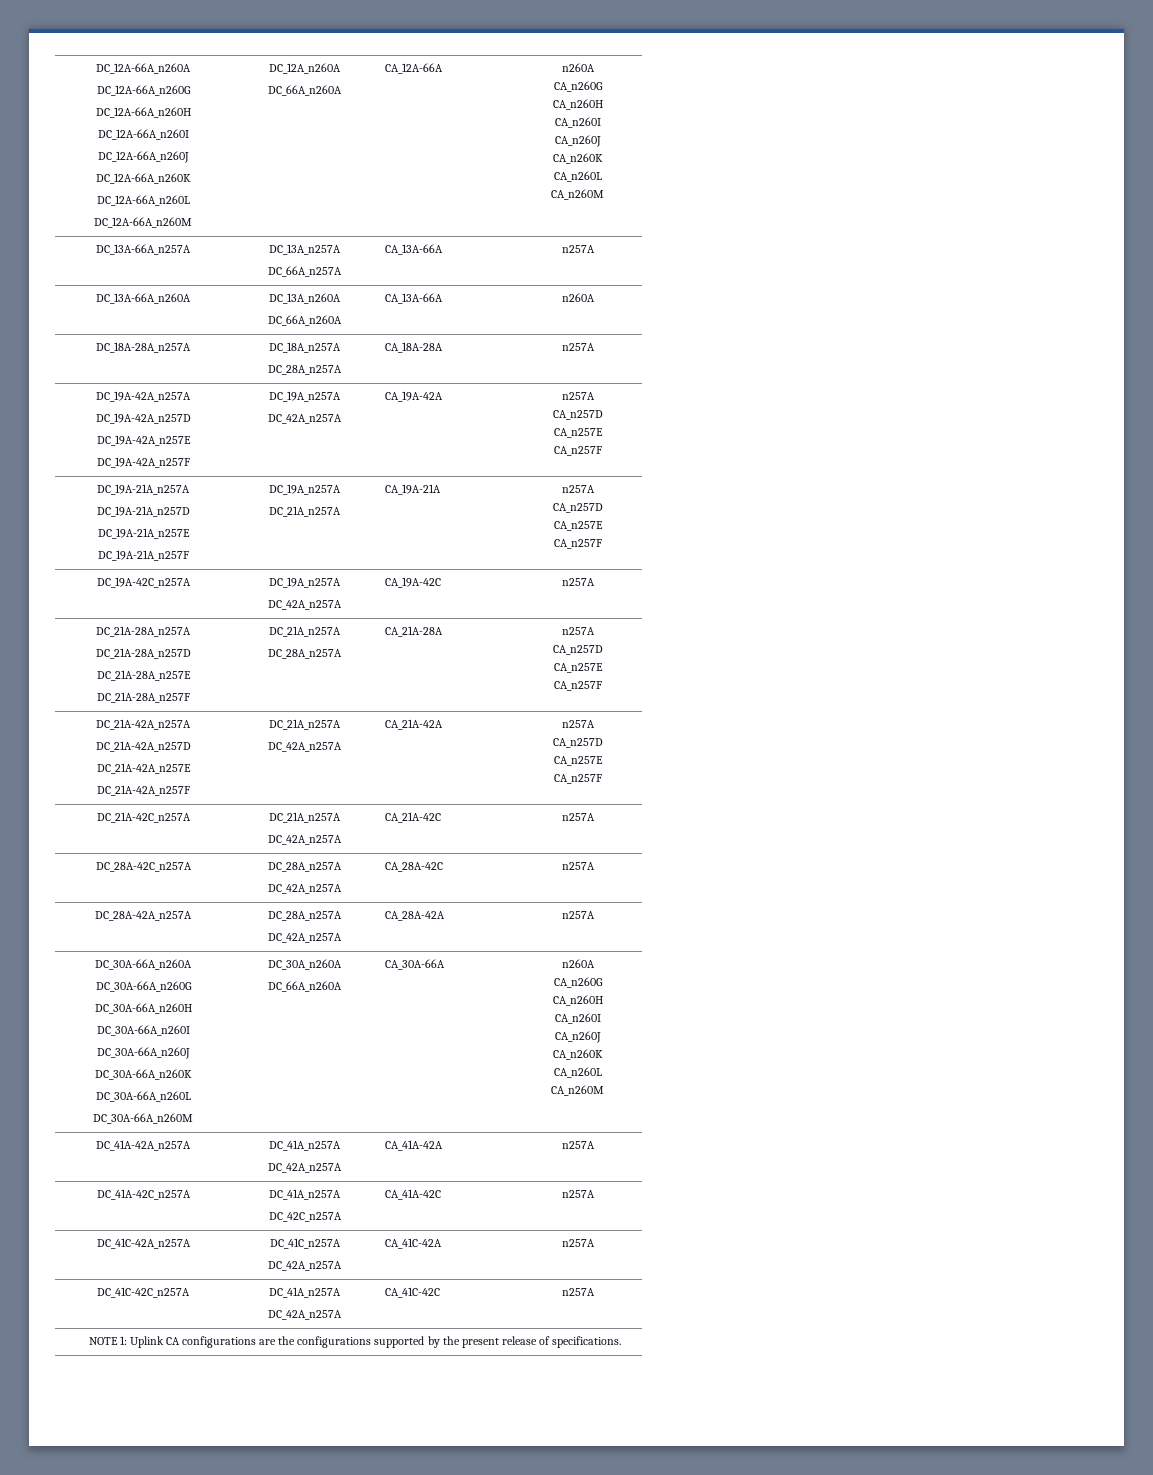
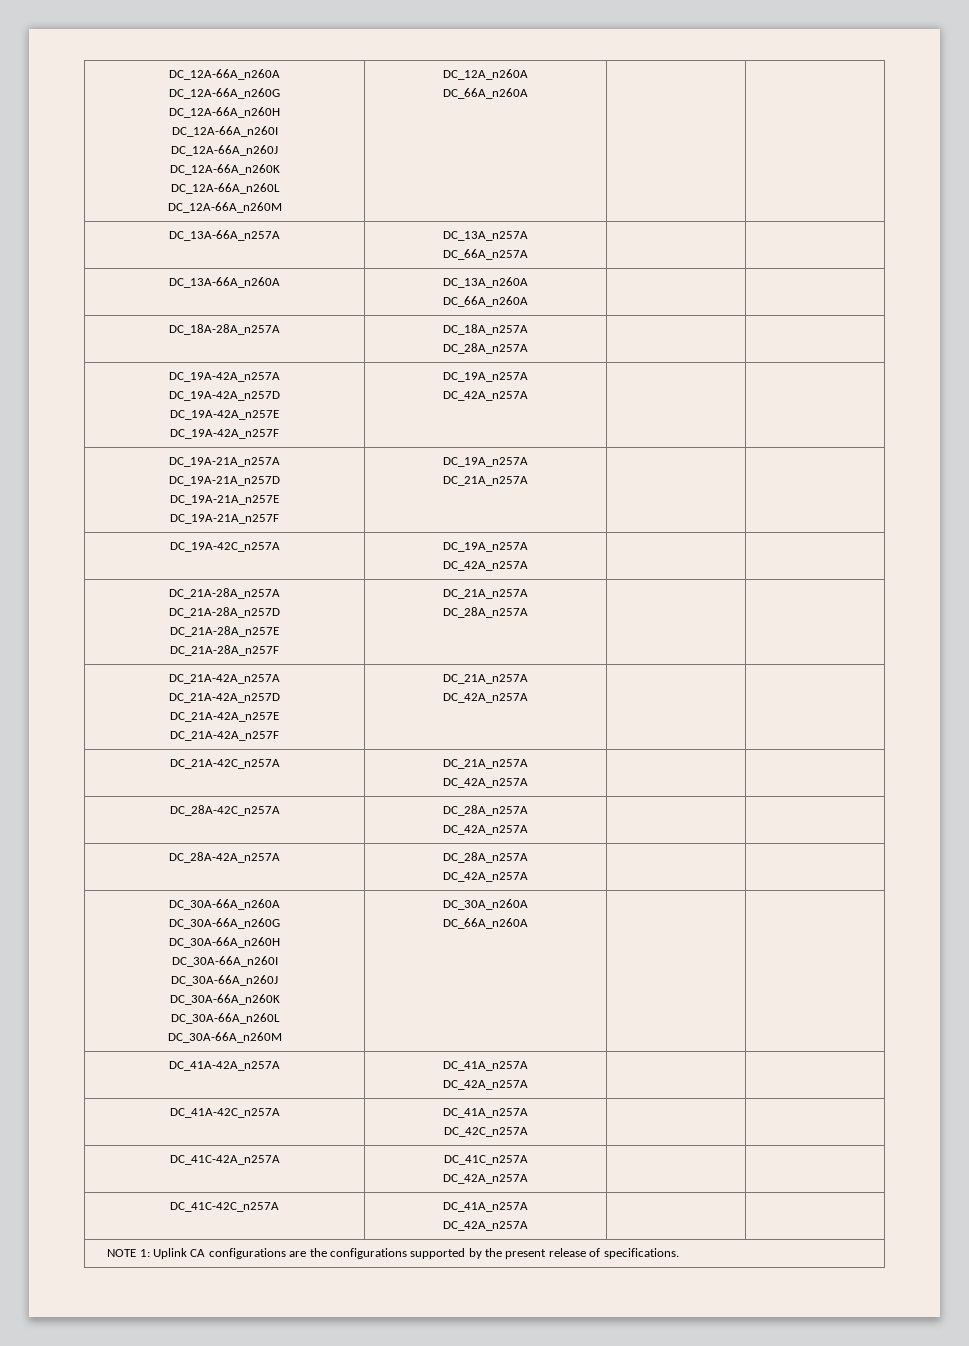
[384,63,443,74] [561,63,595,72] [553,81,603,92] [552,99,603,110] [554,117,601,128] [554,135,601,147] [552,153,603,164] [553,171,602,182] [551,189,604,200] CA_12A-66A | n260A // CA_n260G // CA_n260H // CA_n260I // CA_n260J // CA_n260K // CA_n260L // CA_n260M -> (528, 93) |
[384,244,443,255] [561,245,595,253] CA_13A-66A | n257A -> (528, 254) |
[384,293,443,304] [561,293,595,302] CA_13A-66A | n260A -> (528, 301) |
[384,342,443,353] [561,343,595,351] CA_18A-28A | n257A -> (528, 348) |
[384,391,443,402] [561,392,595,400] [552,410,603,420] [553,428,603,438] [553,446,602,456] CA_19A-42A | n257A // CA_n257D // CA_n257E // CA_n257F -> (528, 396) |
[384,484,441,495] [561,485,595,493] [552,503,603,513] [553,521,603,531] [553,539,602,549] CA_19A-21A | n257A // CA_n257D // CA_n257E // CA_n257F -> (528, 481) |
[384,577,441,588] [561,578,595,586] CA_19A-42C | n257A -> (528, 566) |
[384,626,443,637] [561,627,595,635] [552,645,603,655] [553,663,603,673] [553,681,602,691] CA_21A-28A | n257A // CA_n257D // CA_n257E // CA_n257F -> (528, 612) |
[384,719,443,730] [561,720,595,728] [552,738,603,748] [553,756,603,766] [553,774,602,784] CA_21A-42A | n257A // CA_n257D // CA_n257E // CA_n257F -> (528, 698) |
[384,812,441,823] [561,813,595,821] CA_21A-42C | n257A -> (528, 783) |
[384,862,443,872] [561,862,595,870] CA_28A-42C | n257A -> (528, 830) |
[384,911,445,921] [561,911,595,919] CA_28A-42A | n257A -> (528, 877) |
[384,959,445,970] [561,959,595,968] [553,977,603,988] [552,995,603,1006] [554,1013,601,1024] [554,1031,601,1043] [552,1049,603,1060] [553,1067,602,1078] [551,1085,604,1096] CA_30A-66A | n260A // CA_n260G // CA_n260H // CA_n260I // CA_n260J // CA_n260K // CA_n260L // CA_n260M -> (528, 923) |
[384,1140,443,1151] [561,1141,595,1149] CA_41A-42A | n257A -> (528, 1085) |
[384,1189,441,1200] [561,1190,595,1198] CA_41A-42C | n257A -> (528, 1132) |
[384,1238,442,1249] [561,1239,595,1247] CA_41C-42A | n257A -> (528, 1179) |
[384,1287,440,1298] [561,1288,595,1296] CA_41C-42C | n257A -> (528, 1226) |

